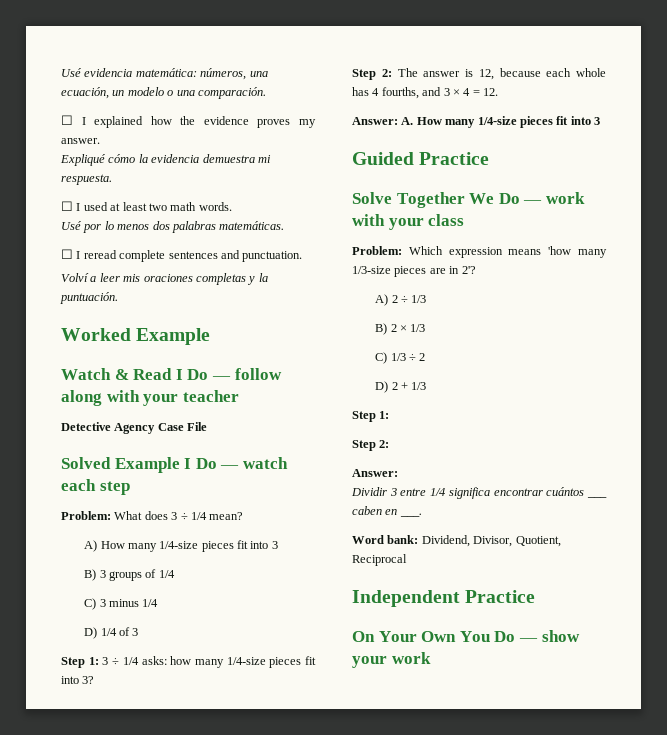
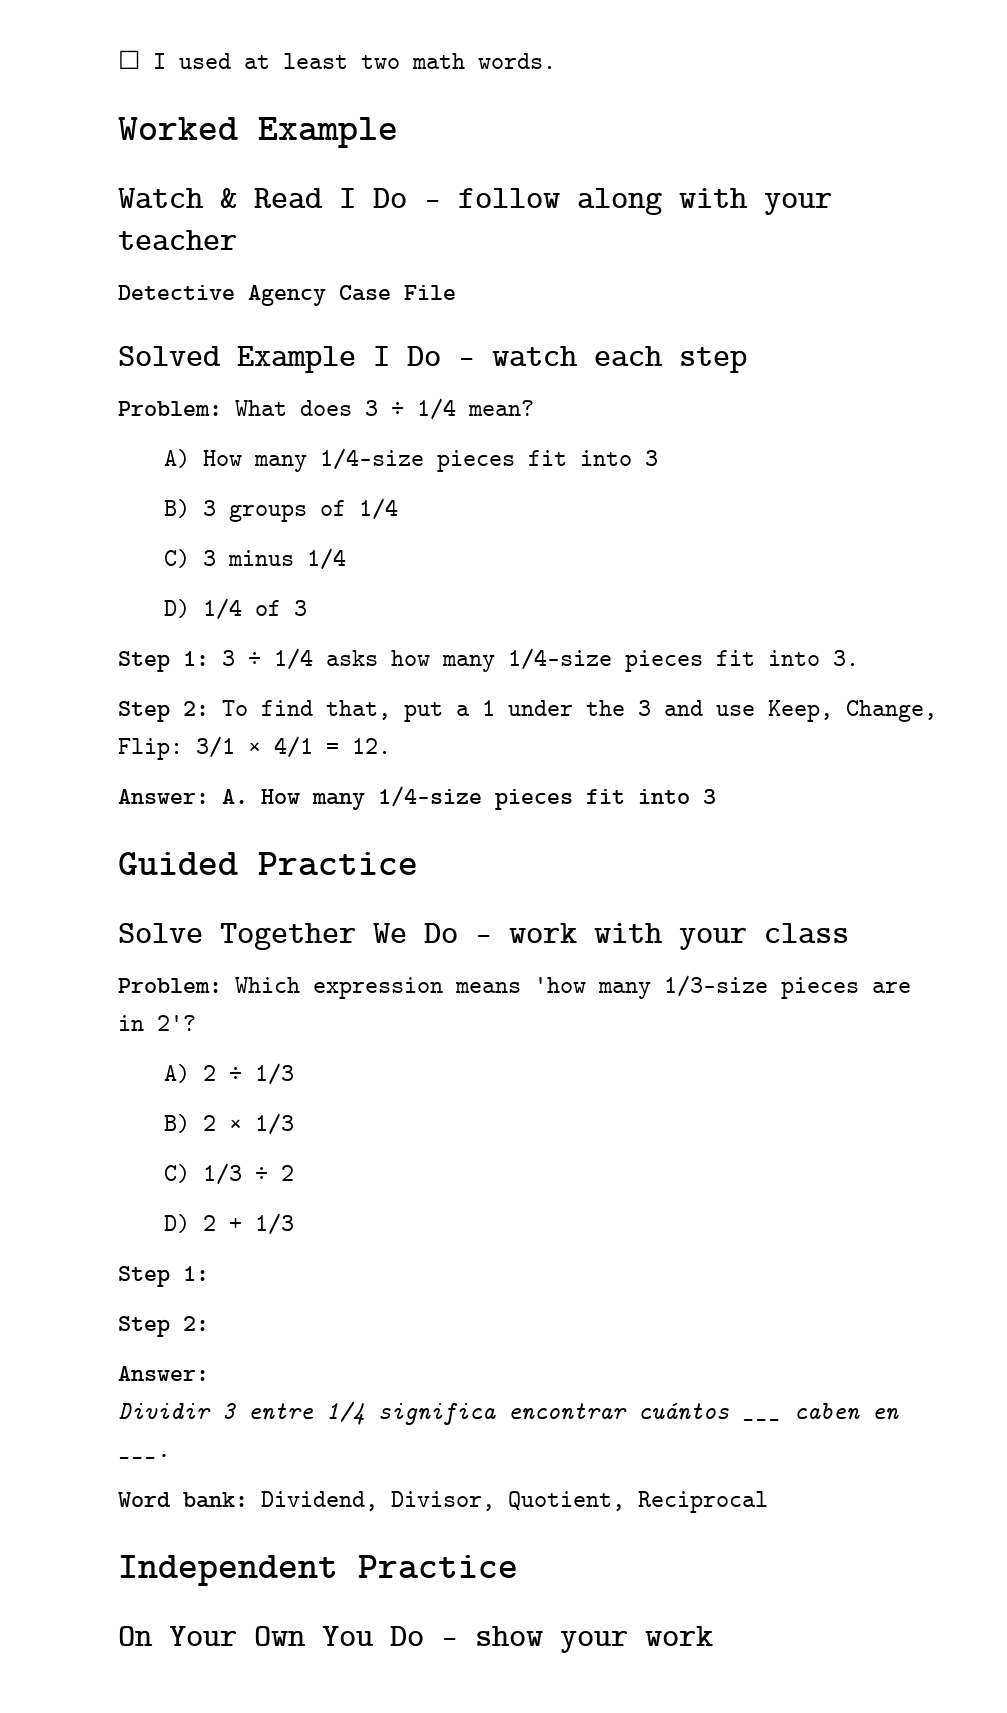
[61,68,268,80] [61,87,266,99] [61,115,316,128] [61,138,100,144] [60,154,271,166] [61,174,112,185] Usé evidencia matemática: números, una ecuación, un modelo o una comparación. // ☐ I explained how the evidence proves my answer. // Expliqué cómo la evidencia demuestra mi respuesta. // -> (118, 59) none
[61,221,285,233] [61,249,303,262] [61,273,268,285] [60,292,118,304] // Usé por lo menos dos palabras matemáticas. // ☐ I reread complete sentences and punctuation. // Volví a leer mis oraciones completas y la puntuación. -> (556, 61) none
[141,656,167,665] asks: -> [326,650,378,666] asks
[82,676,95,684] [352,68,606,80] [352,87,471,99] 3? // Step 2: The answer is 12, because each whole has 4 fourths, and 3 × 4 -> [833,650,859,666] [118,700,937,722] [118,736,313,760] 3. // Step 2: To find that, put a 1 under the 3 and use Keep, Change, Flip: 3/1 × 4/1

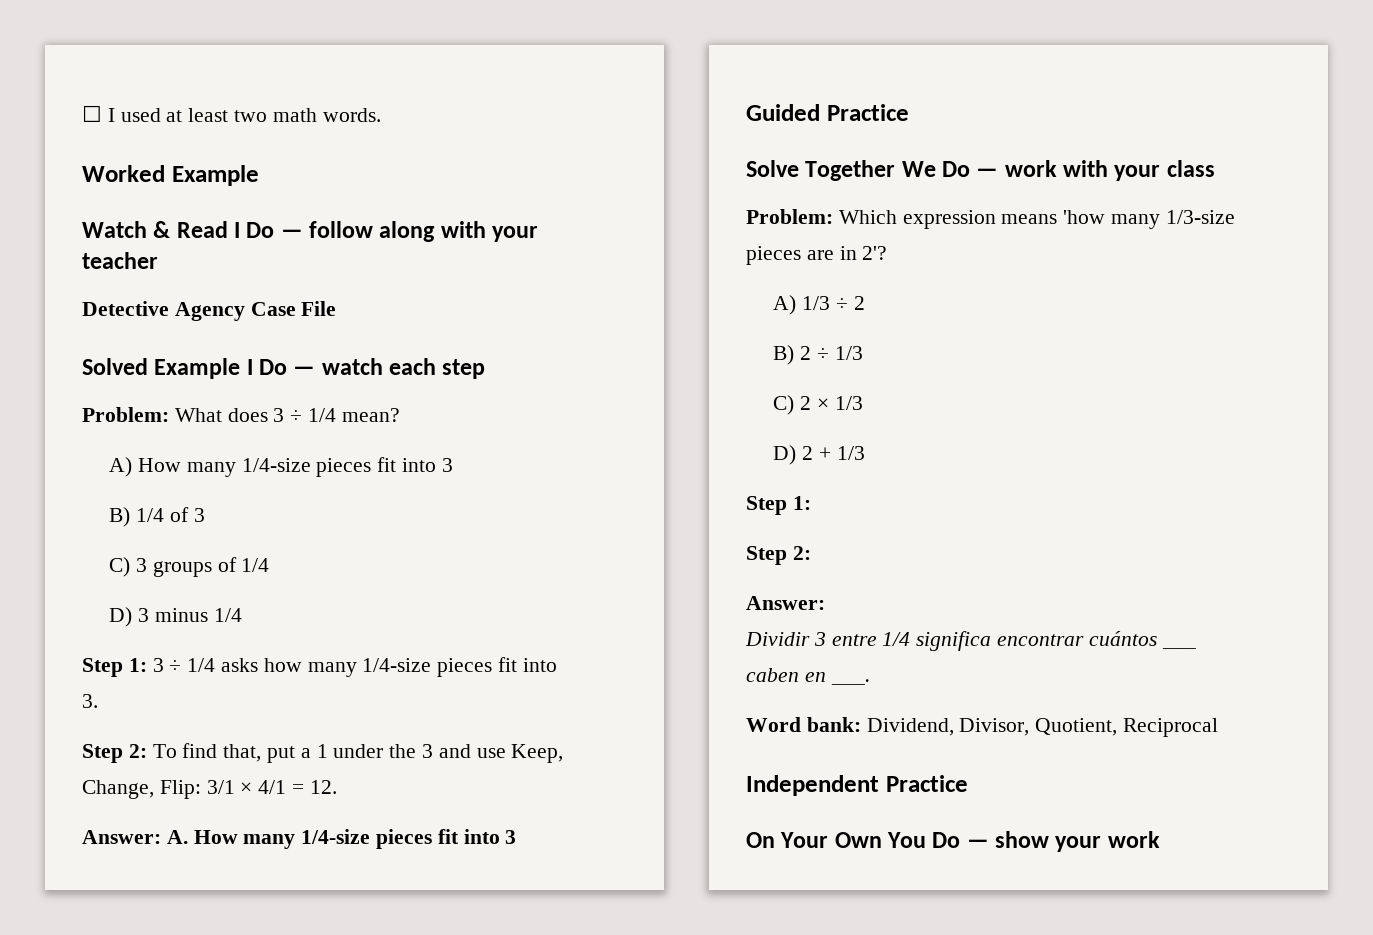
(191, 508) none -> [135,507,205,522] [109,557,131,577] 1/4 of 3 // C)
[164,549,191,568] C) -> [109,607,133,627] D)
[164,598,308,620] // D) 1/4 of 3 -> (242, 615) none
(191, 1073) none -> [801,296,865,310] [773,345,795,365] 1/3 ÷ 2 // B)
[164,1114,191,1133] B) -> [773,395,795,415] C)
[164,1163,295,1185] // C) 1/3 ÷ 2 -> (863, 403) none

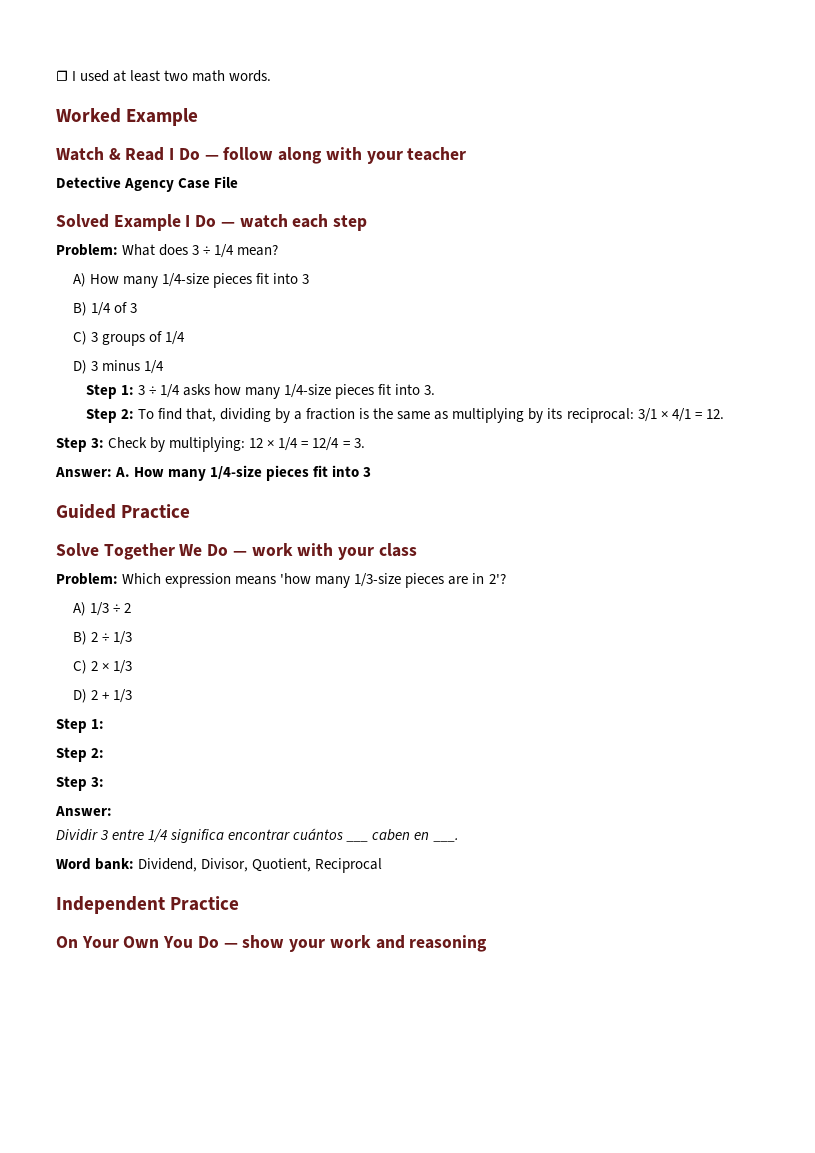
[267,744,564,763] [82,780,201,799] put a 1 under the 3 and use Keep, Change, Flip: -> [219,408,634,423] dividing by a fraction is the same as multiplying by its reciprocal:
(337, 787) none -> [56,437,365,452] // Step 3: Check by multiplying: 12 × 1/4 = 12/4 = 3.
(811, 553) none -> [56,776,105,791] // Step 3:
(1160, 839) none -> [375,935,488,952] and reasoning

